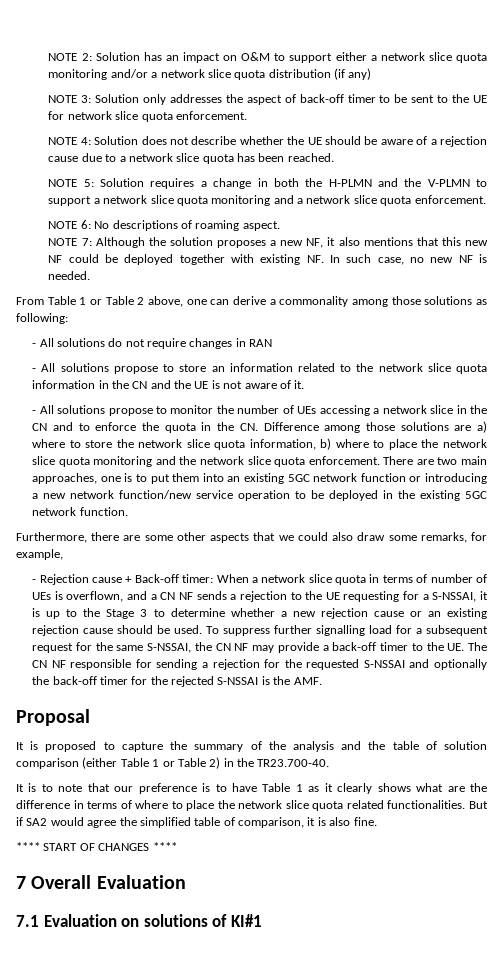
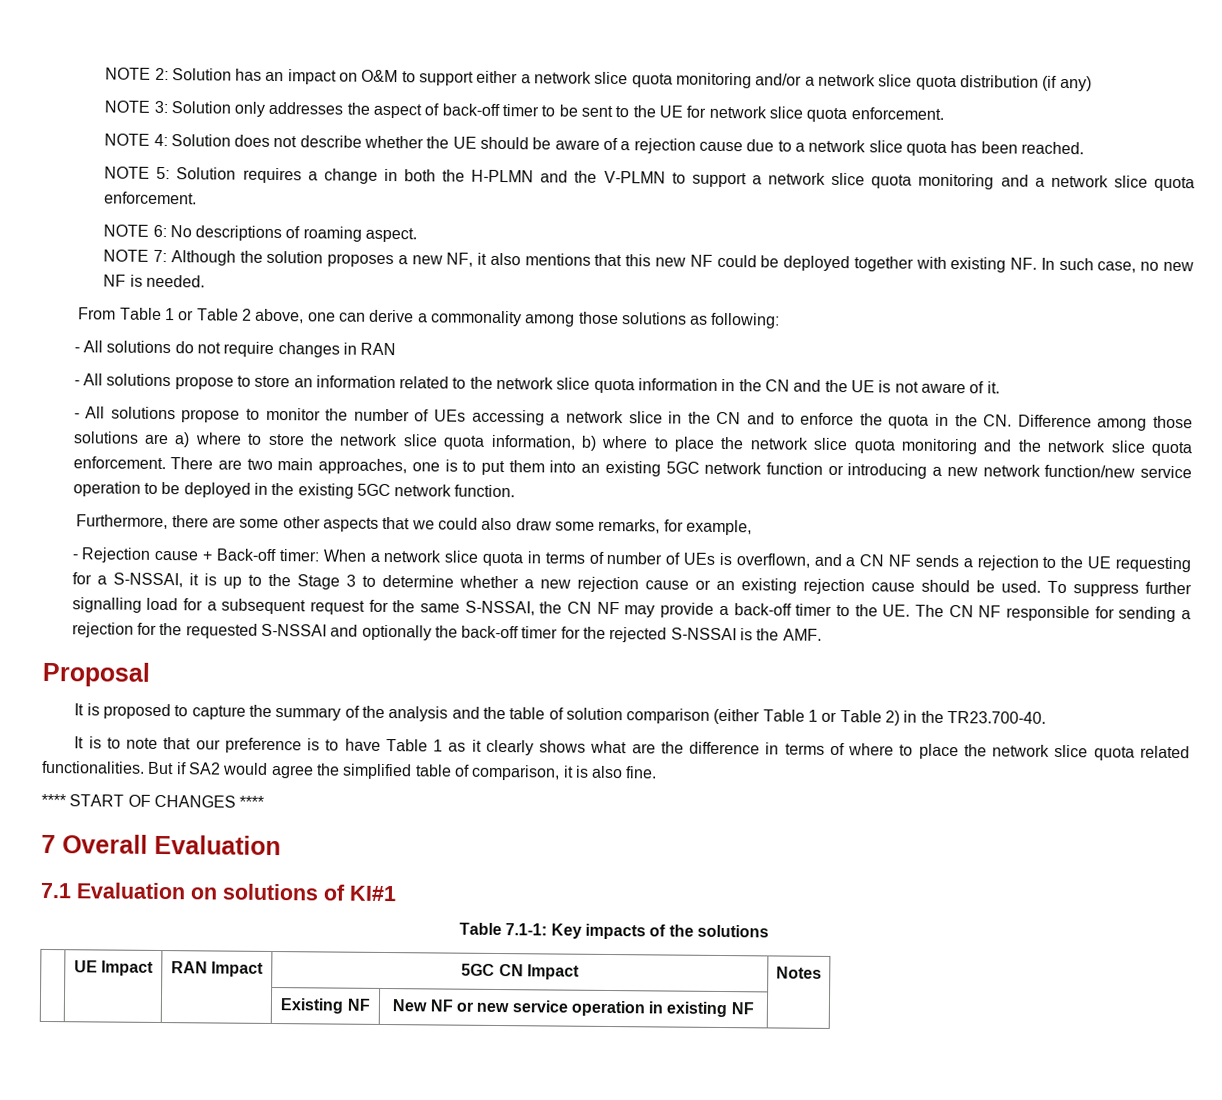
(262, 920) none -> [459,922,769,940] [73,960,155,976] [170,961,265,977] [461,963,580,980] [776,966,822,979] [280,998,370,1014] [392,999,754,1018] // Table 7.1-1: Key impacts of the solutions // | UE Impact | RAN Impact | 5GC CN Impact | Notes // | | | Existing NF | New NF or new service operation in existing NF |

